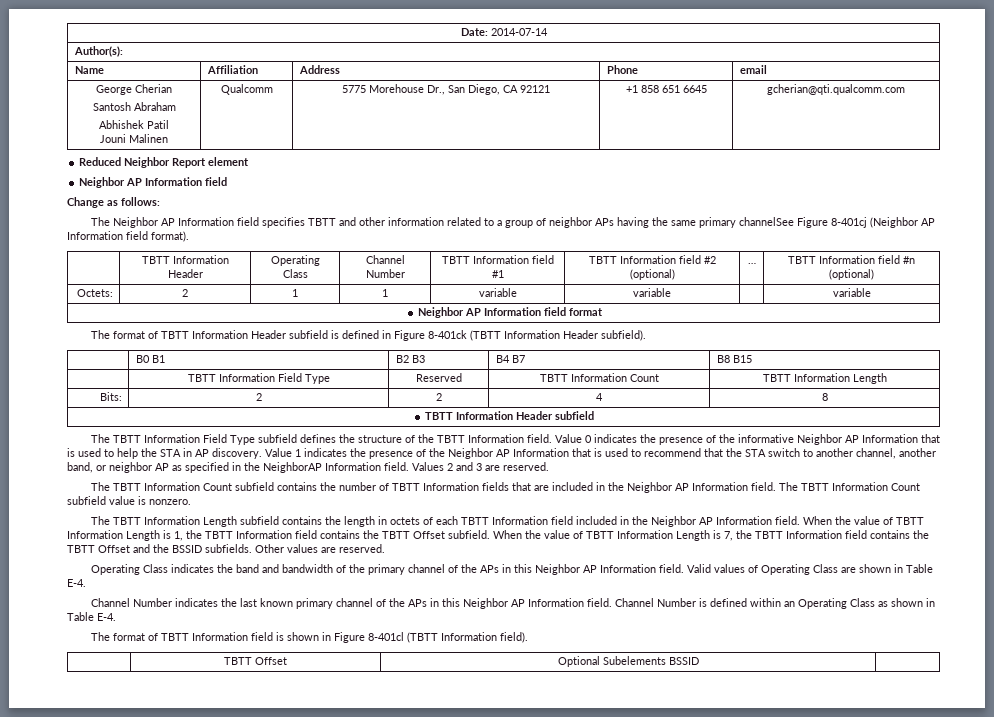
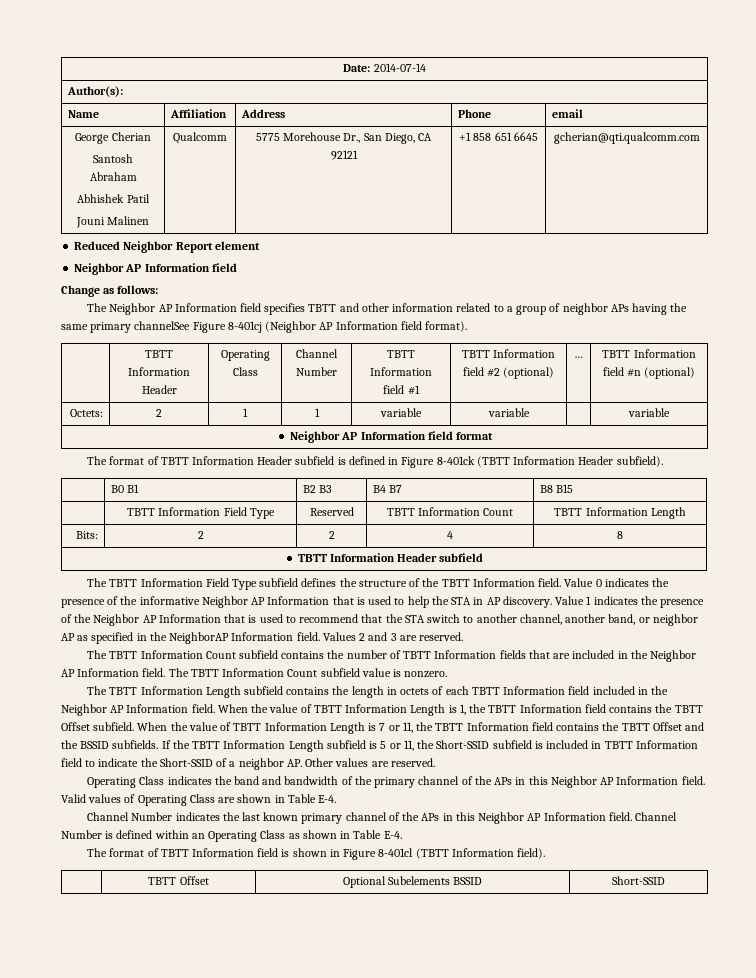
[724,531,733,541] 7, -> [379,722,413,733] 7 or 11,
(252, 548) none -> [161,740,698,752] [61,758,302,770] If the TBTT Information Length subfield is 5 or 11, the Short-SSID subfield is included in TBTT Information field to indicate the Short-SSID of a neighbor AP.
(699, 661) none -> [612,876,665,885] Short-SSID

